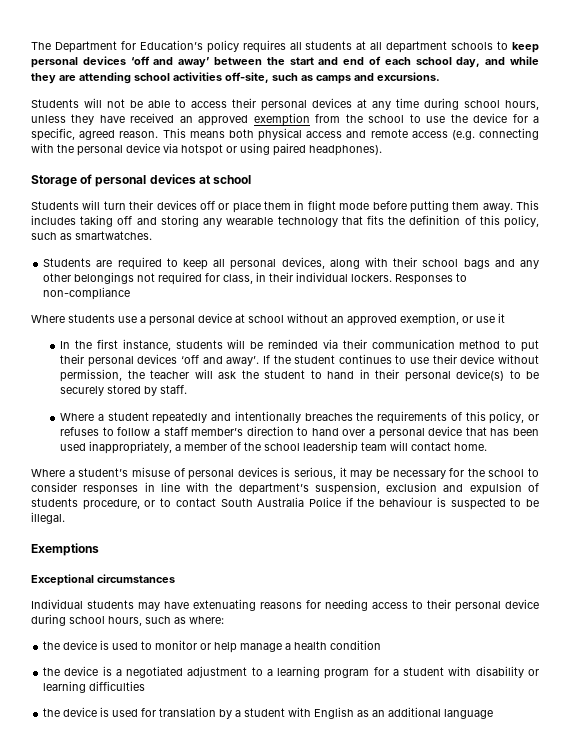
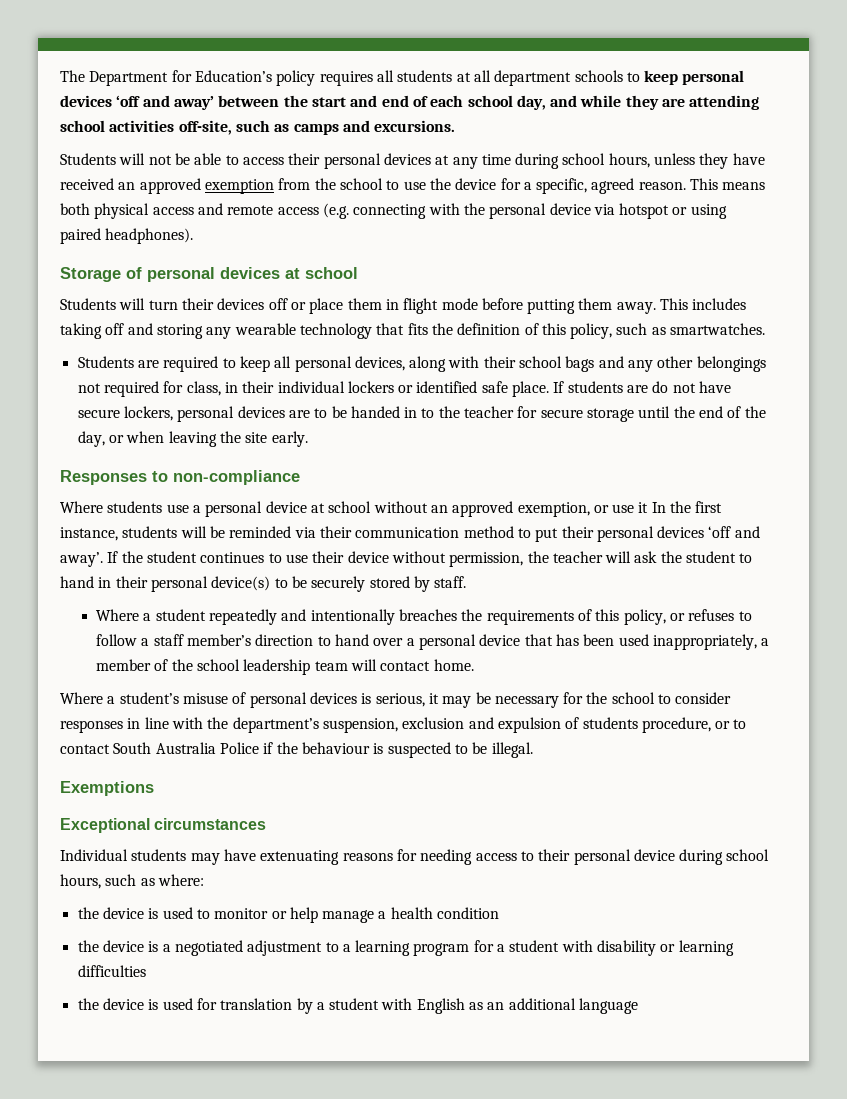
[351,274,393,282] lockers. -> [347,381,732,397] [77,406,766,422] [77,431,308,447] lockers or identified safe place. If students are do not have secure lockers, personal devices are to be handed in to the teacher for secure storage until the end of the day, or when leaving the site early. //
(505, 318) // -> (649, 507) none

